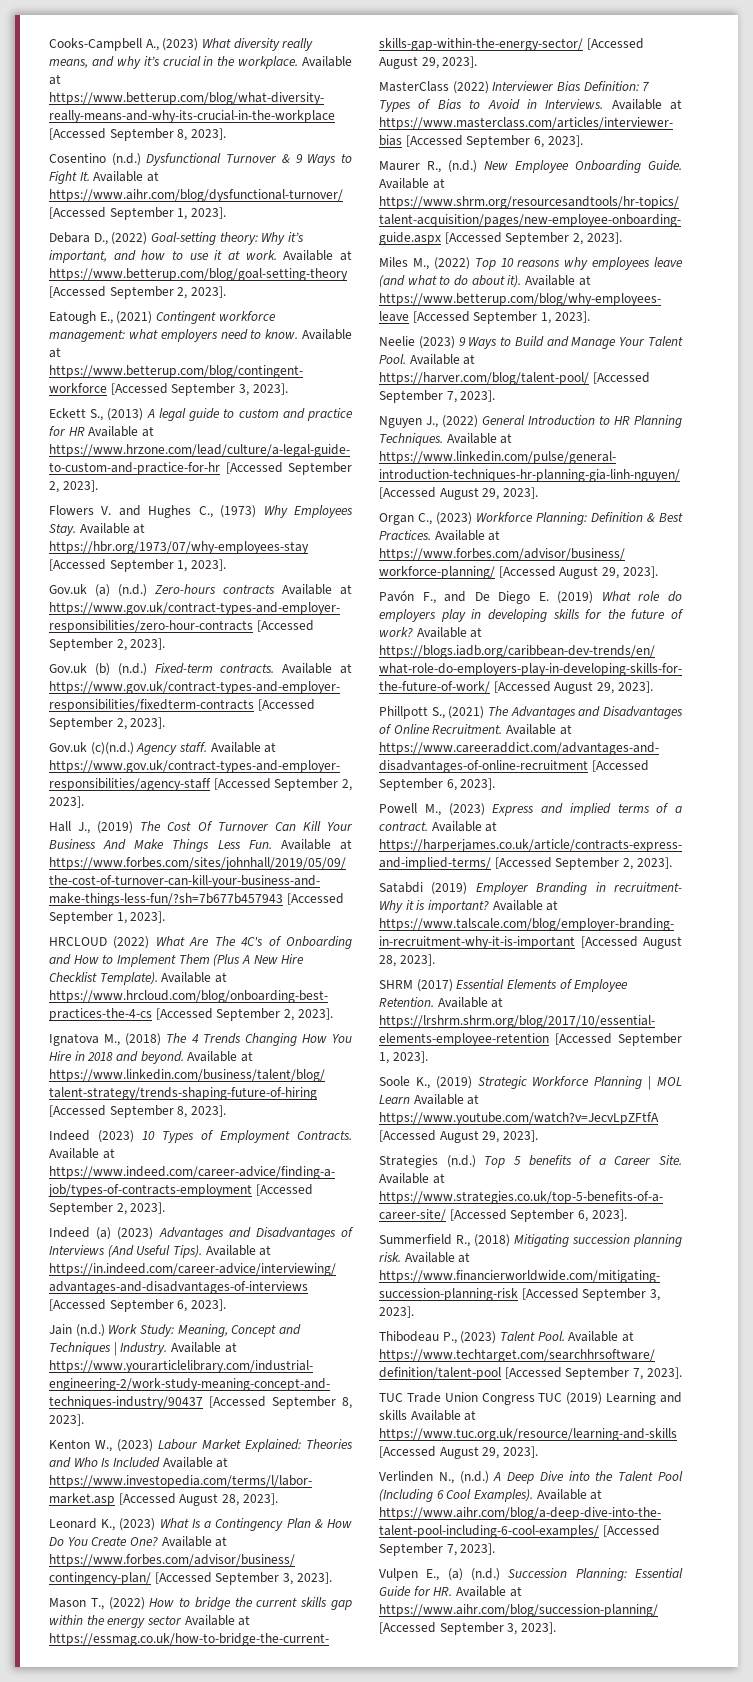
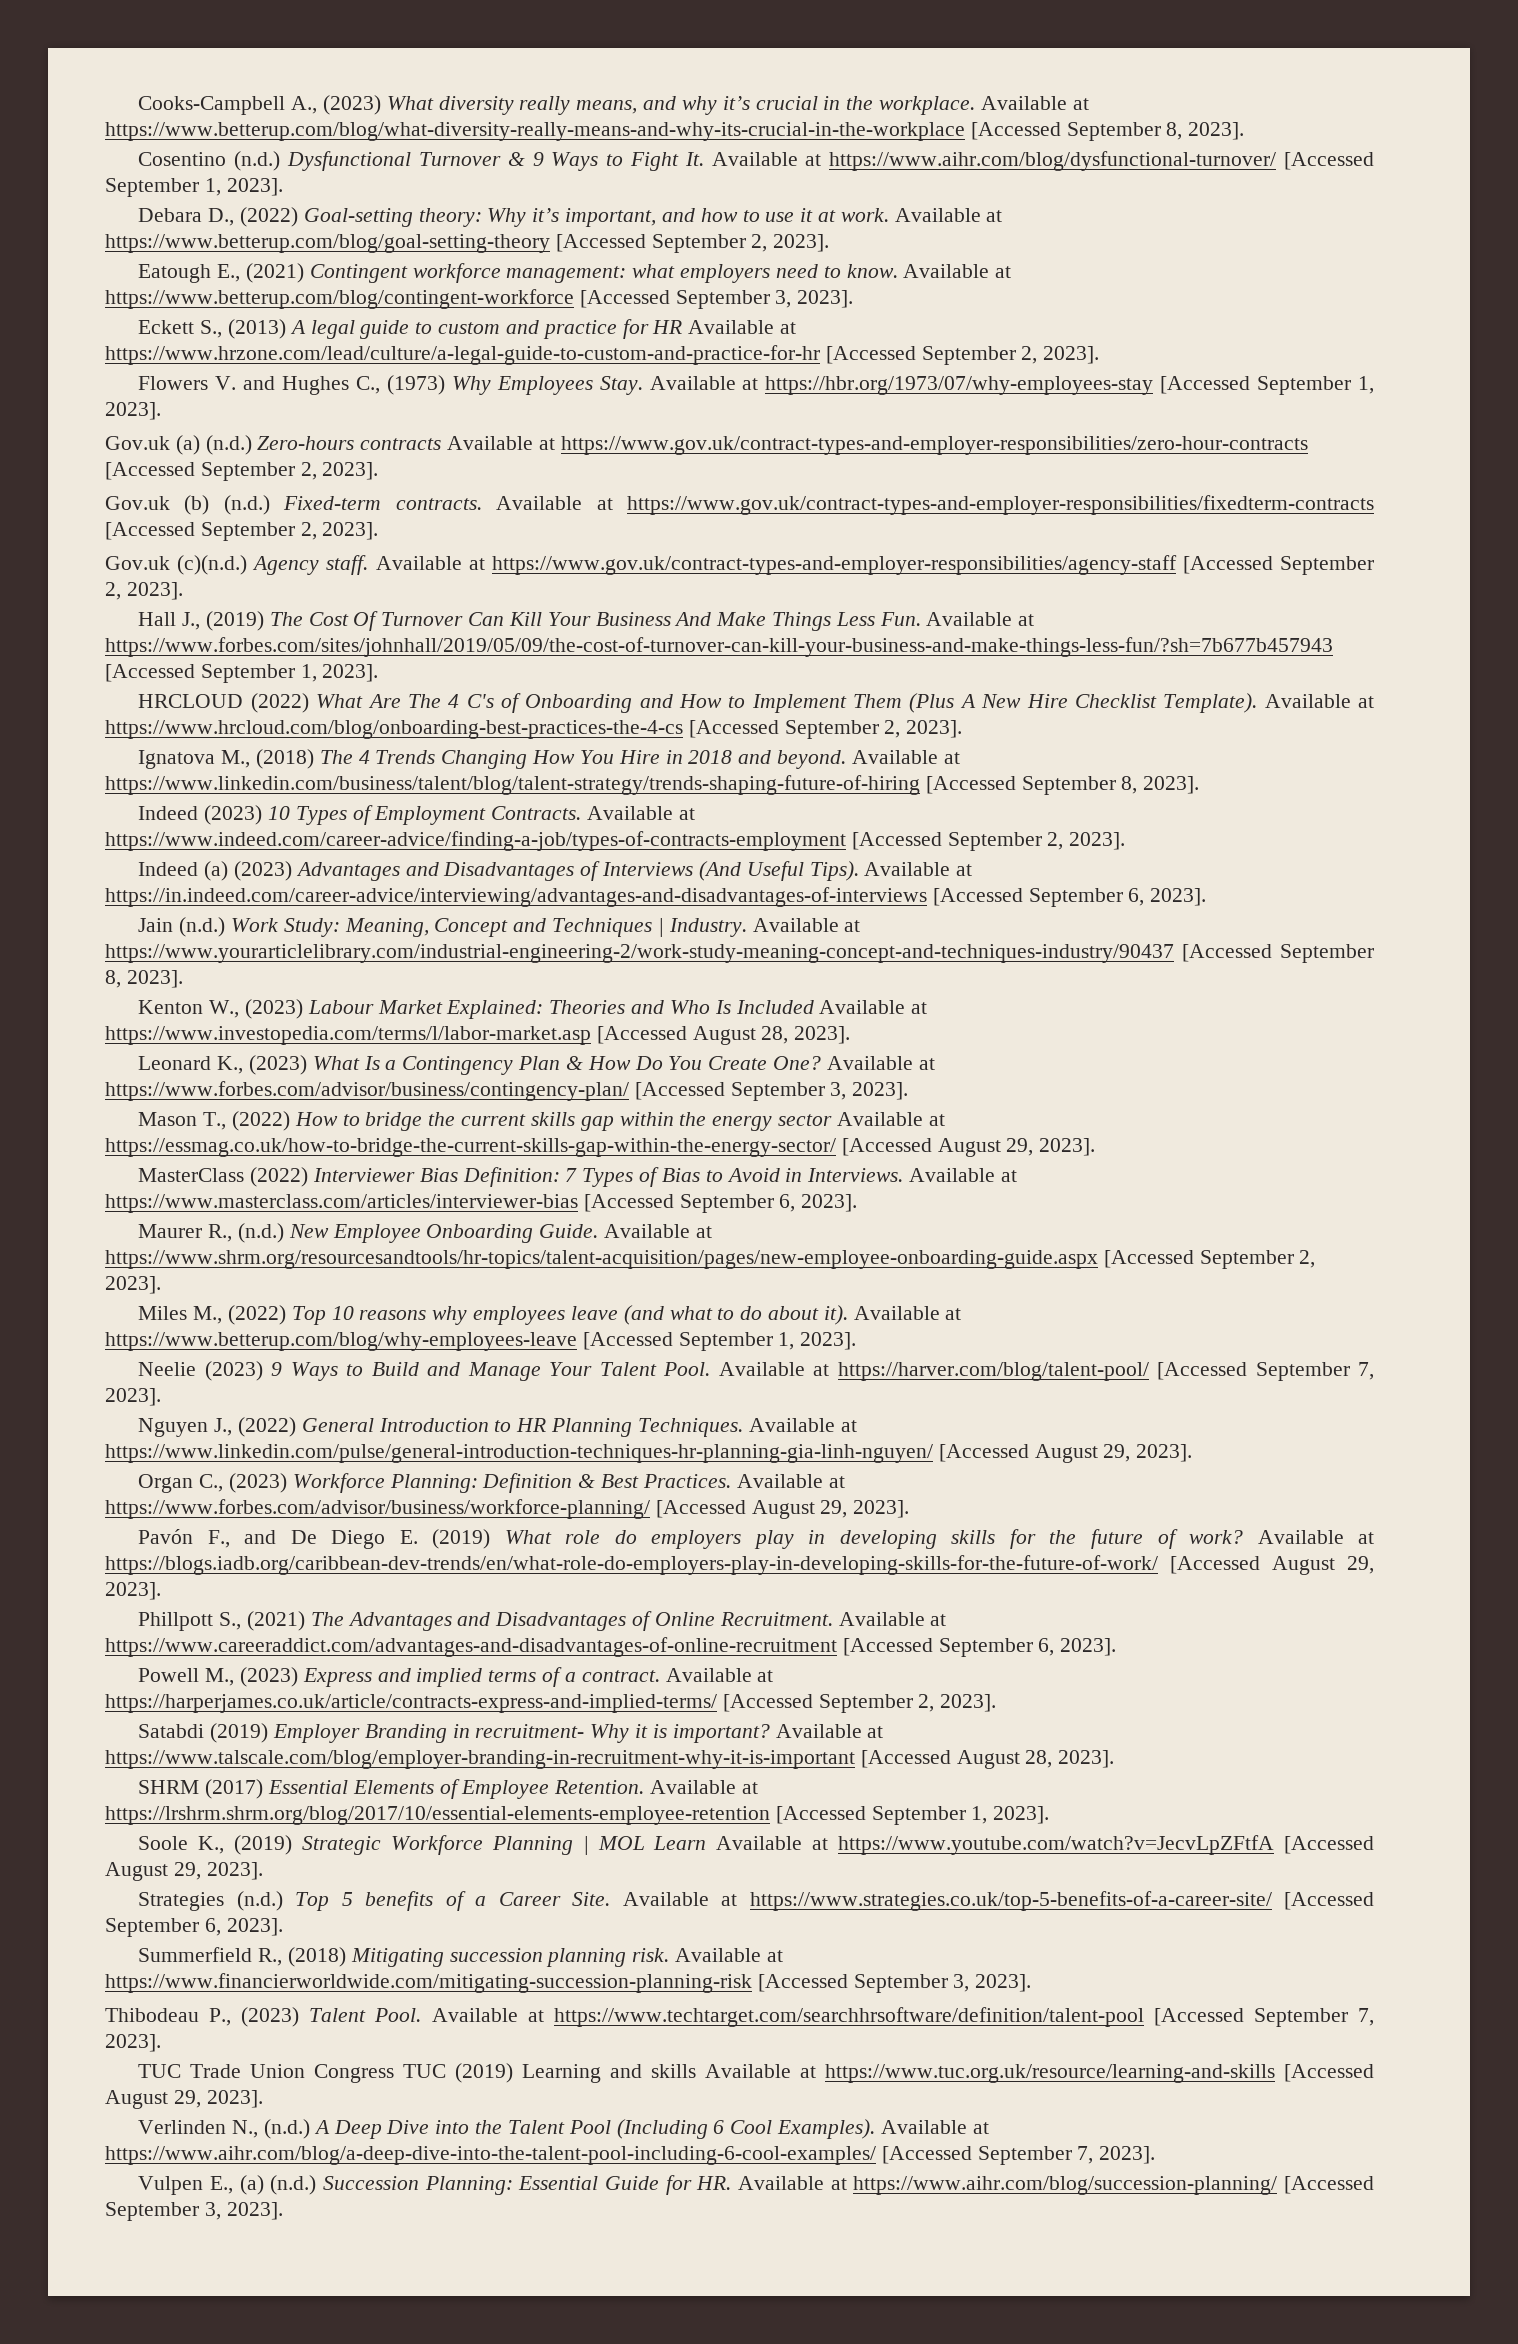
[241,937,264,946] 4C's -> [448,694,494,708] 4 C's

